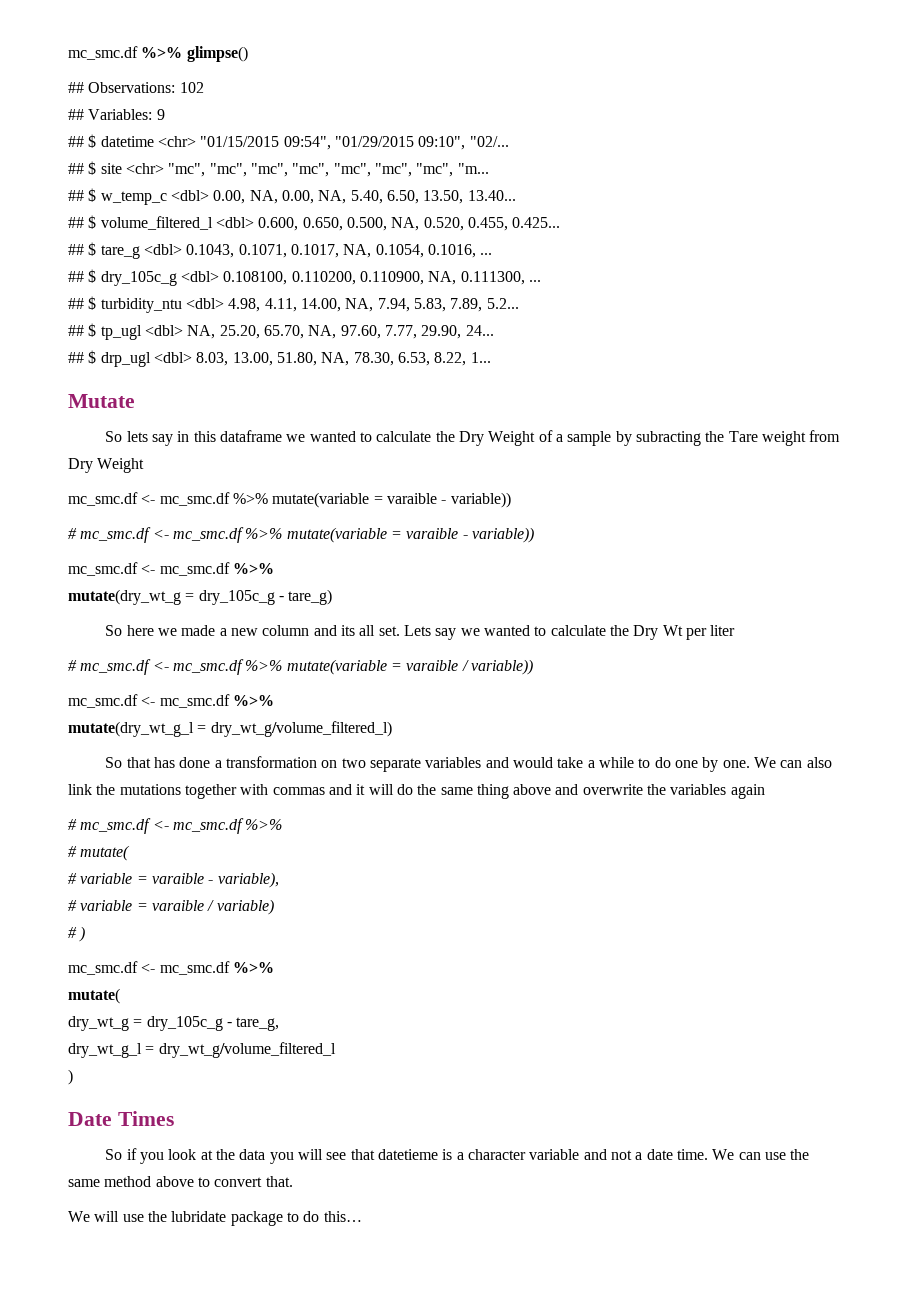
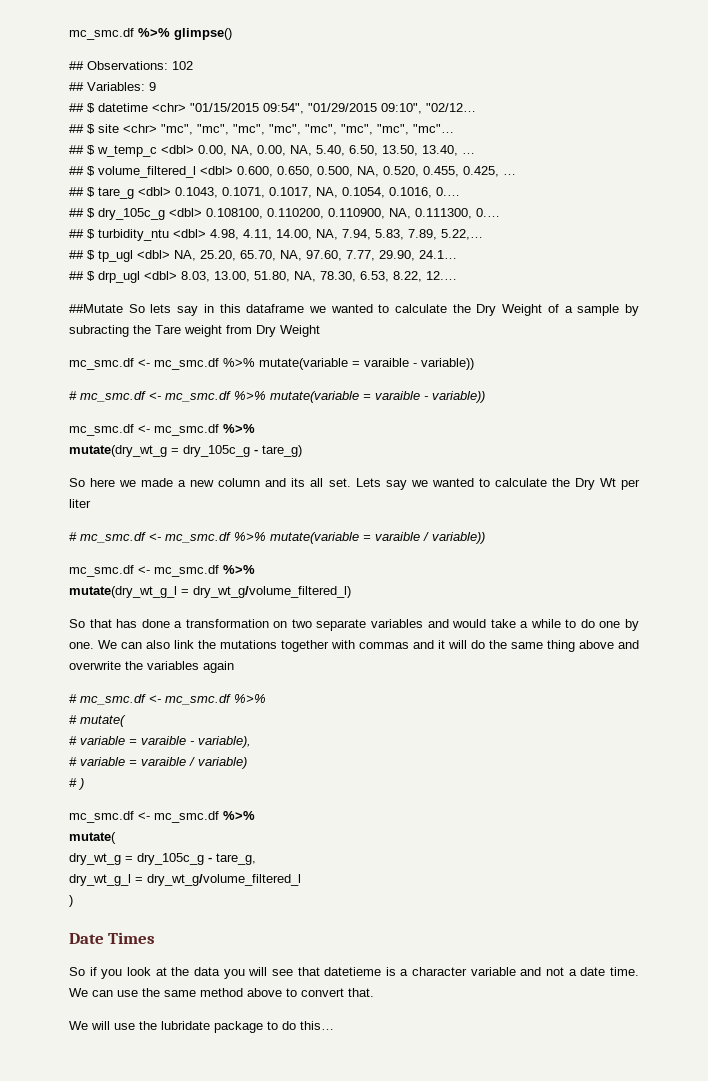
[469,136,509,147] "02/... -> [426,103,476,112] "02/12…
[457,163,489,174] "m... -> [413,124,454,133] "mc"…
[467,190,516,201] 13.40... -> [422,145,475,156] 13.40, …
[512,217,561,228] 0.425... -> [463,166,516,177] 0.425, …
[480,253,493,255] ... -> [436,187,460,196] 0.…
[528,280,541,282] ... -> [476,208,500,217] 0.…
[486,298,519,309] 5.2... -> [441,229,483,240] 5.22,…
[465,325,494,336] 24... -> [419,250,457,259] 24.1…
[470,352,491,363] [68,394,135,408] 1... // Mutate // -> [426,271,457,280] [69,304,123,313] 12.… // ##Mutate

